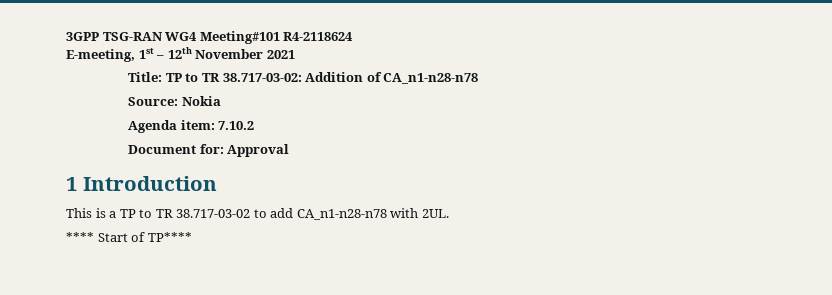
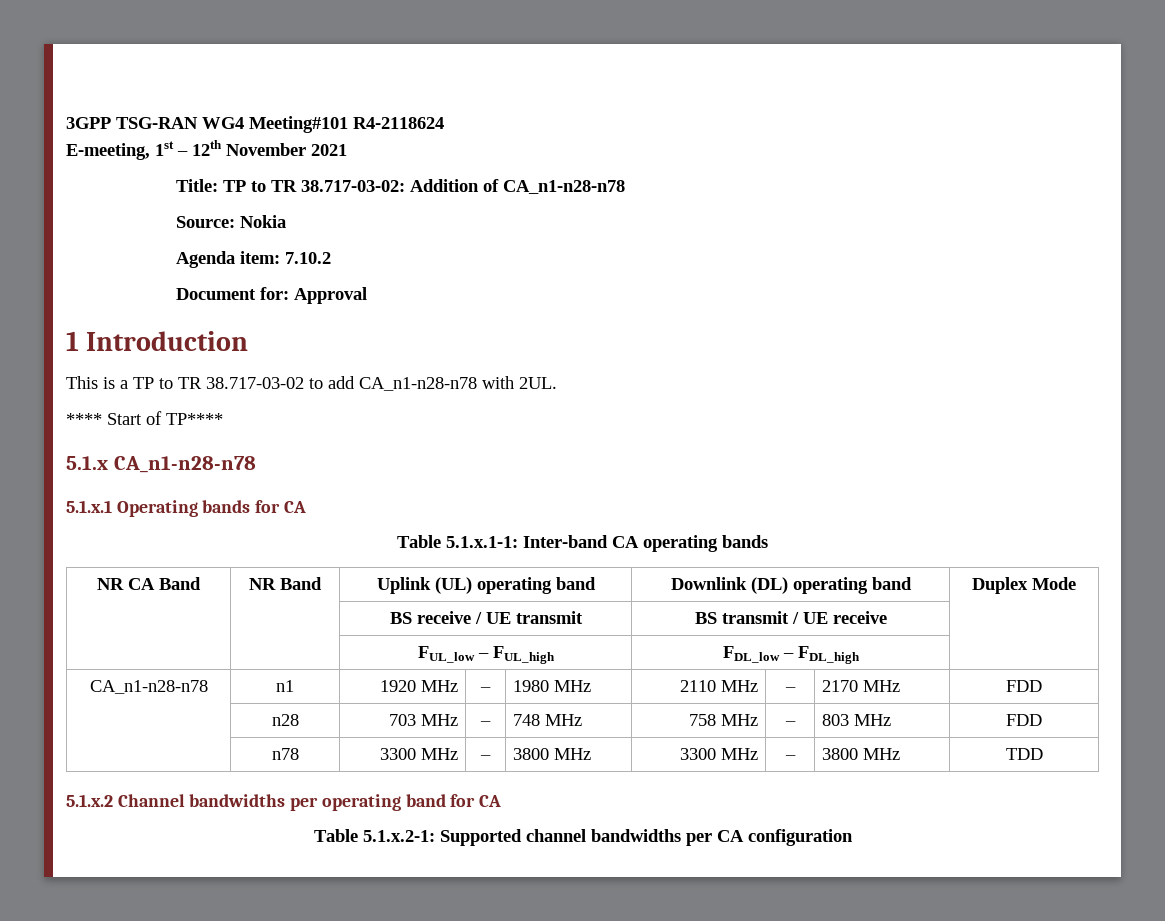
(192, 237) none -> [66,456,256,473] [66,500,306,517] [397,535,768,552] [97,577,201,590] [249,577,322,590] [376,577,596,594] [670,577,912,594] [972,577,1076,594] [389,611,583,624] [694,611,887,624] [417,646,555,664] [722,646,860,664] [89,680,208,694] [276,680,294,692] [380,680,459,692] [480,687,491,692] [512,680,591,692] [680,680,759,692] [784,687,796,692] [821,680,900,692] [1006,680,1042,692] [271,714,299,726] [389,714,459,726] [480,721,491,726] [512,714,582,726] [689,714,759,726] [784,721,796,726] [821,714,891,726] [1006,714,1042,726] [271,748,299,760] [380,748,459,760] [480,755,491,760] [512,748,591,760] [680,748,759,760] [784,755,796,760] [821,748,900,760] [1005,748,1043,760] [66,794,502,811] [313,829,853,846] // 5.1.x CA_n1-n28-n78 // 5.1.x.1 Operating bands for CA // Table 5.1.x.1-1: Inter-band CA operating bands // NR CA Band | NR Band | Uplink (UL) operating band | Downlink (DL) operating band | Duplex Mode // | | BS receive / UE transmit | BS transmit / UE receive | // | | FUL_low – FUL_high | FDL_low – FDL_high | // CA_n1-n28-n78 | n1 | 1920 MHz | – | 1980 MHz | 2110 MHz | – | 2170 MHz | FDD // | n28 | 703 MHz | – | 748 MHz | 758 MHz | – | 803 MHz | FDD // | n78 | 3300 MHz | – | 3800 MHz | 3300 MHz | – | 3800 MHz | TDD // 5.1.x.2 Channel bandwidths per operating band for CA // Table 5.1.x.2-1: Supported channel bandwidths per CA configuration

